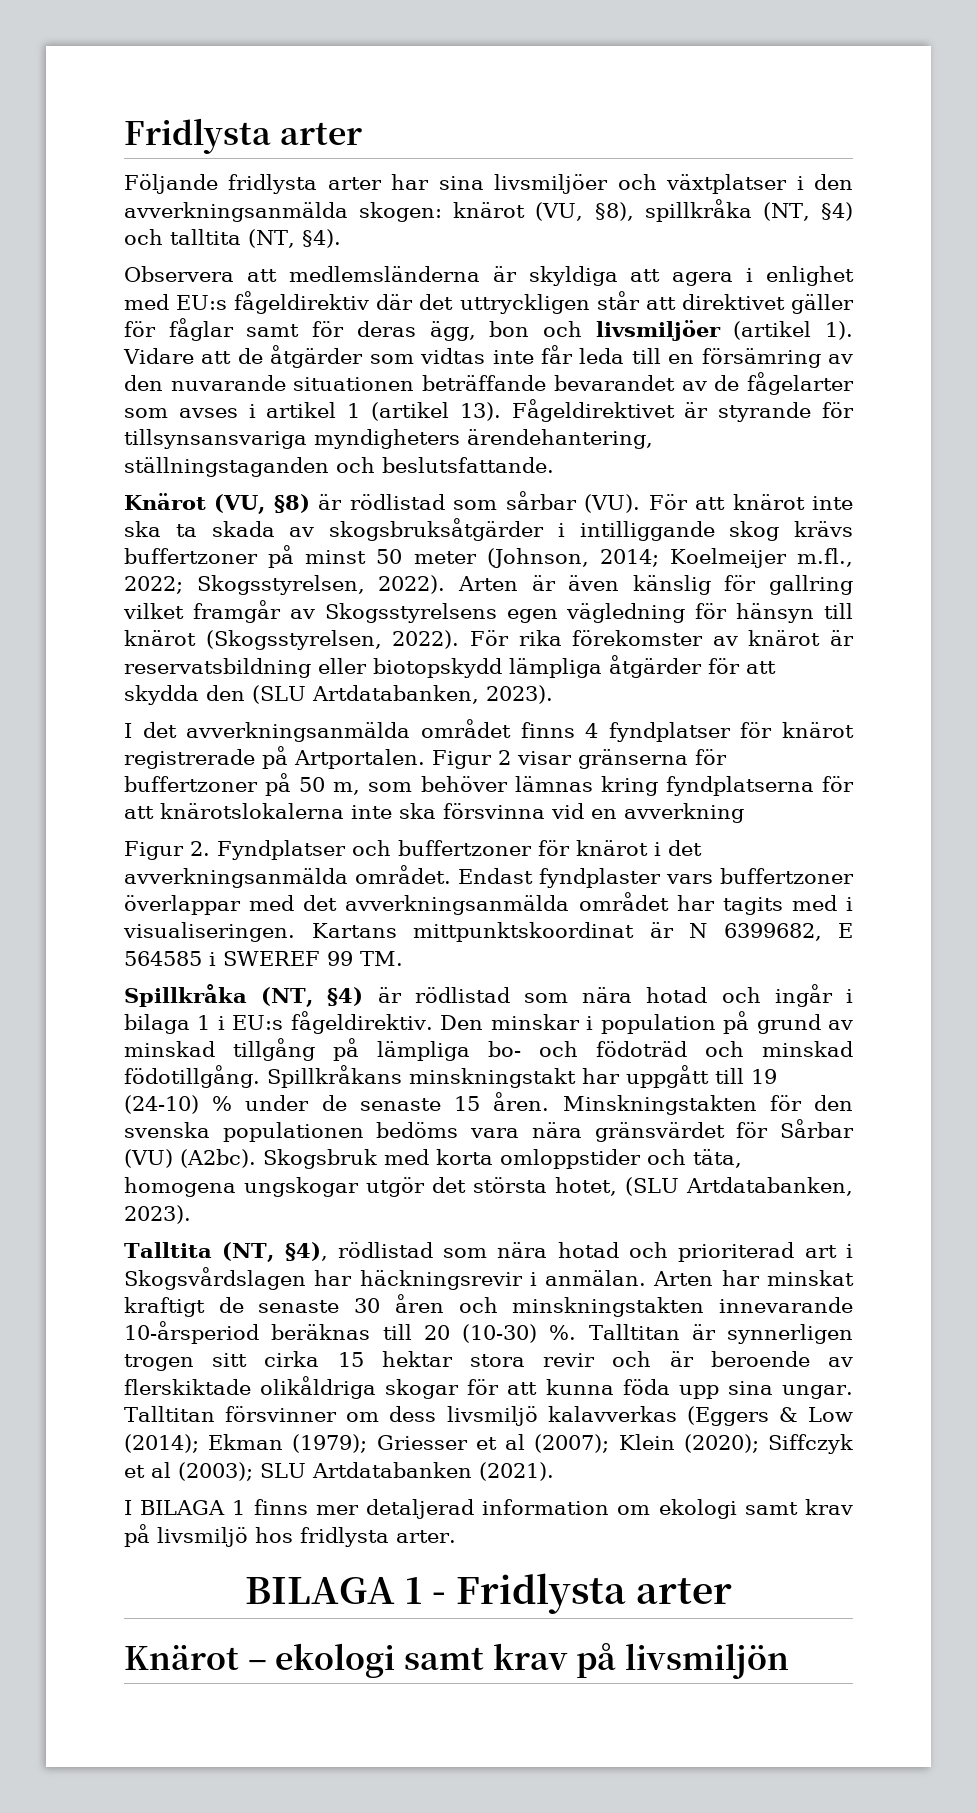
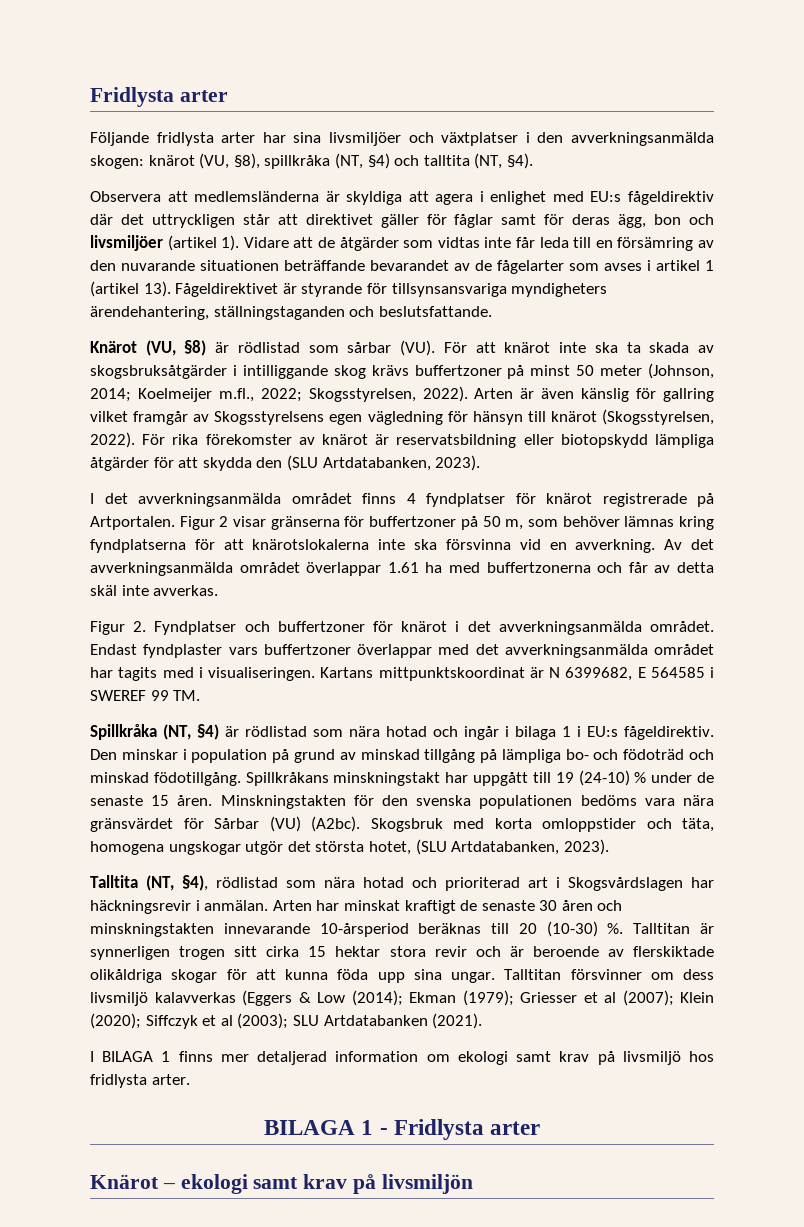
[624,803,744,823] avverkning -> [575,539,714,553] [90,562,715,576] [90,585,219,596] avverkning. Av det avverkningsanmälda området överlappar 1.61 ha med buffertzonerna och får av detta skäl inte avverkas.

